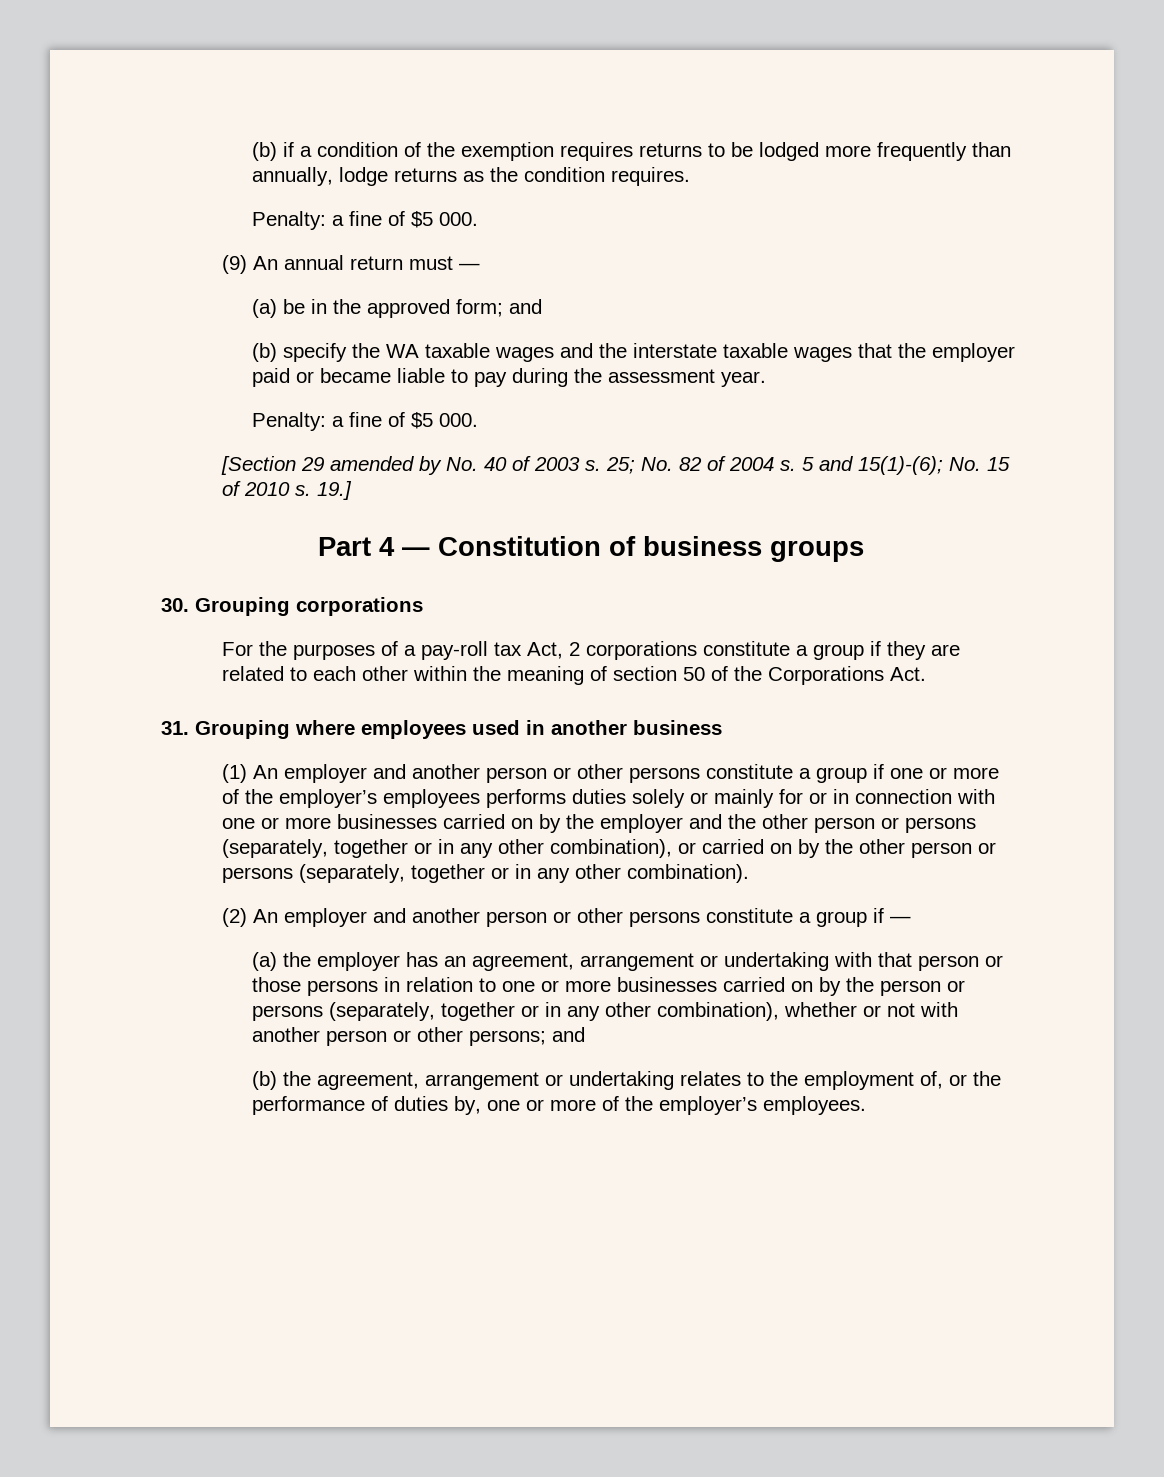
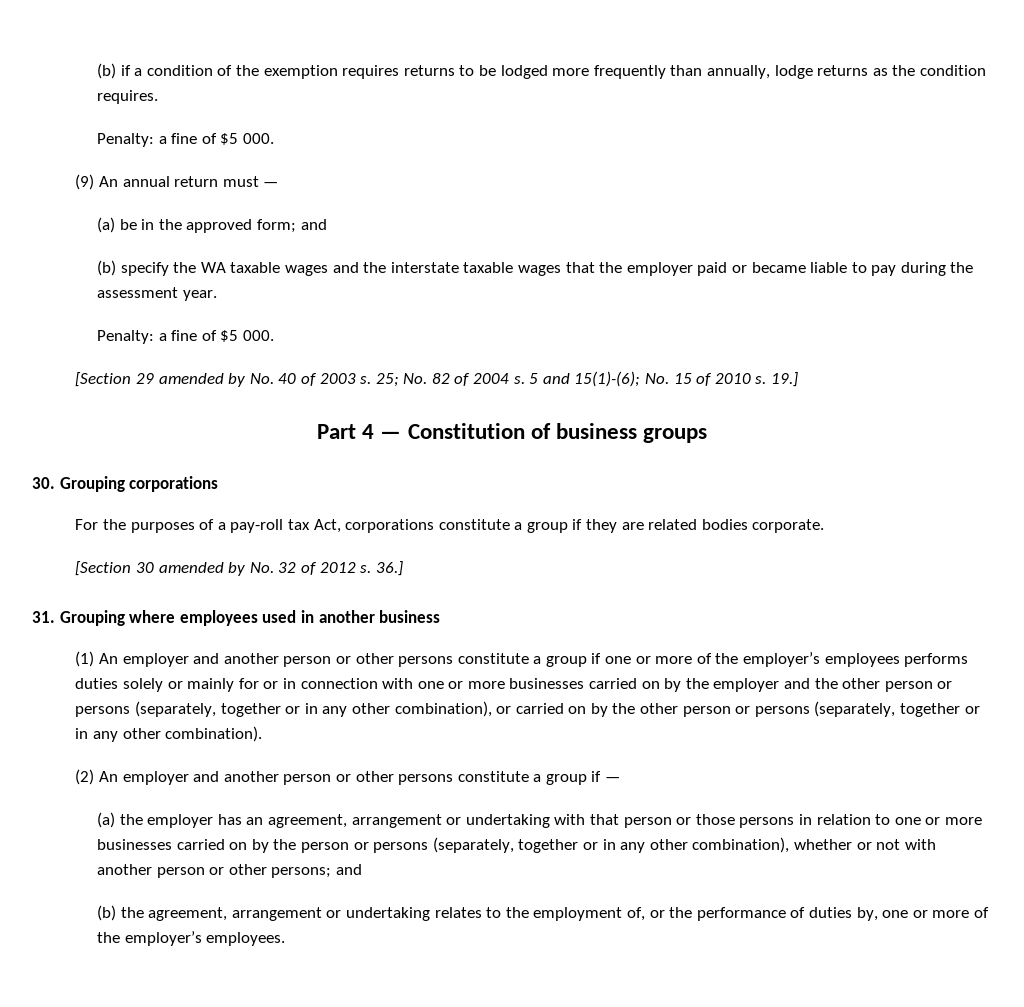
[568,642,580,656] 2 -> (341, 526) none
[289,666,926,685] to each other within the meaning of section 50 of the Corporations Act. -> [701,519,825,533] [75,561,403,576] bodies corporate. // [Section 30 amended by No. 32 of 2012 s. 36.]

